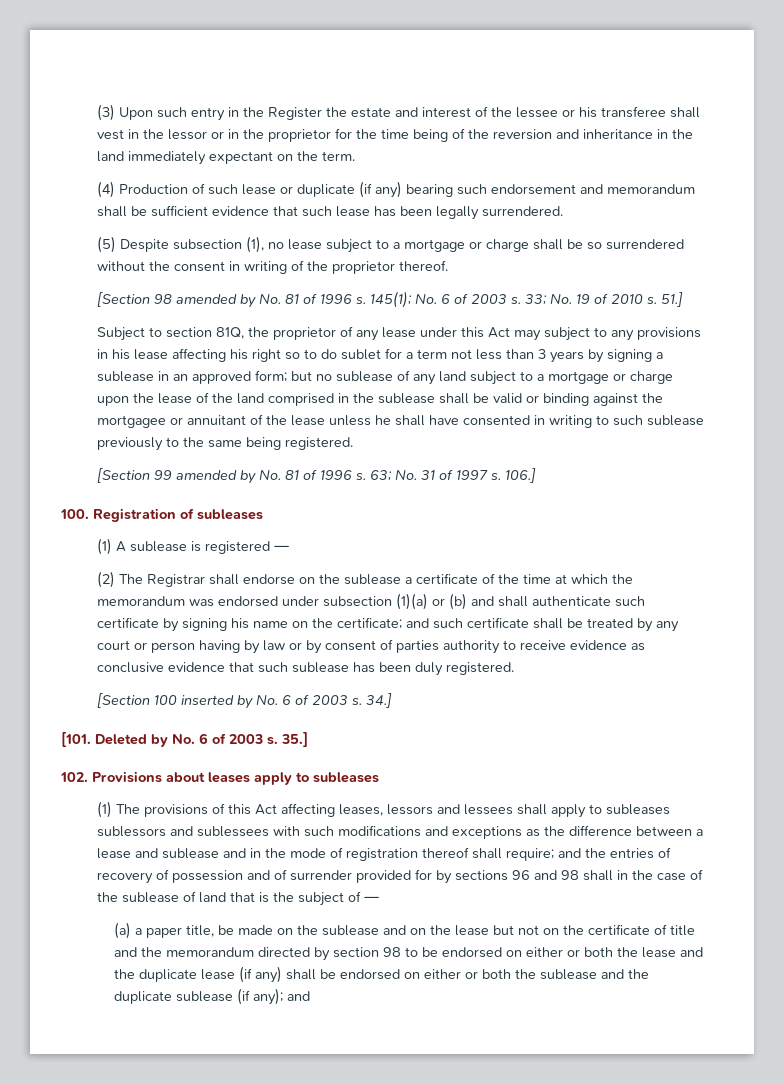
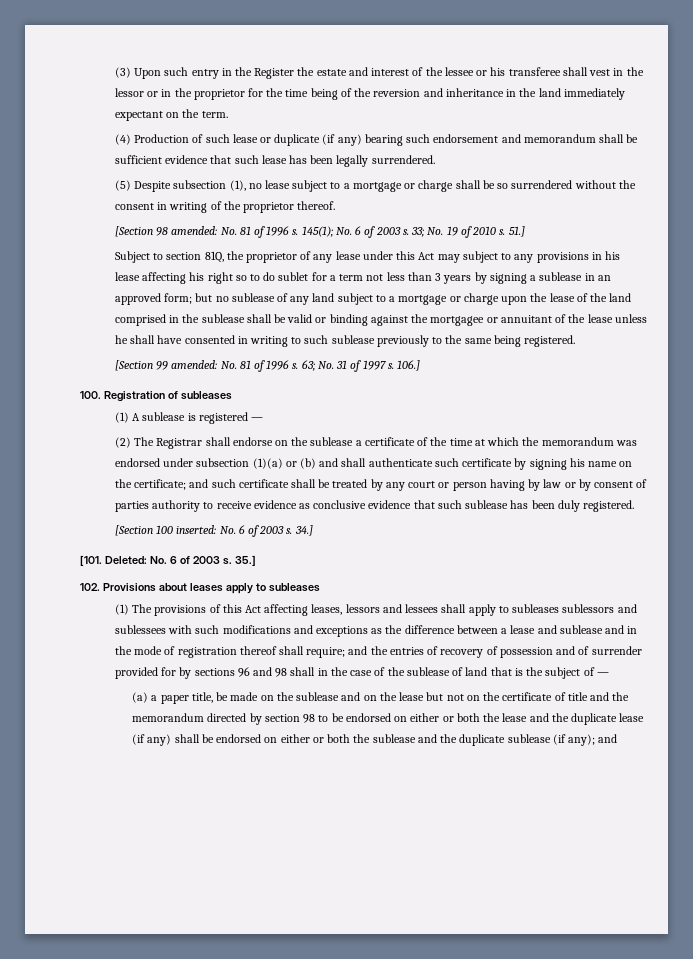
[175,294,256,308] amended by -> [171,226,218,235] amended:
[175,470,256,484] amended by -> [171,360,218,369] amended:
[180,695,253,709] inserted by -> [176,525,217,534] inserted:
[95,734,168,747] Deleted by -> [104,556,147,564] Deleted:

